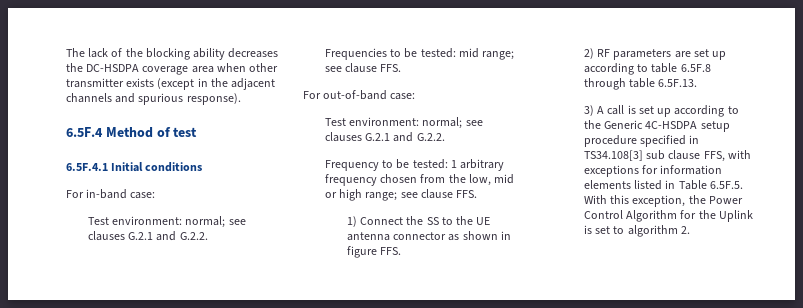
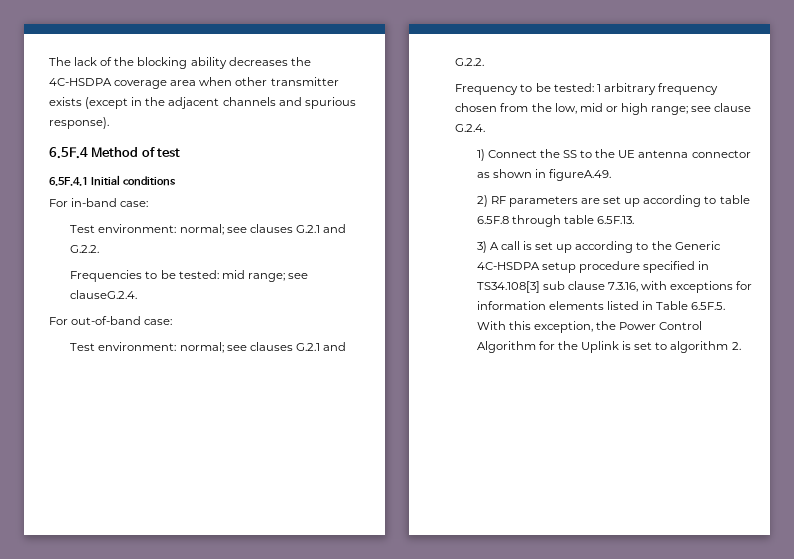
[86,64,140,72] DC-HSDPA -> [49,78,112,86] 4C-HSDPA
[345,63,402,73] clause FFS. -> [70,290,138,299] clauseG.2.4.
[456,190,478,198] FFS. -> [455,124,486,132] G.2.4.
[346,246,402,258] figure FFS. -> [549,169,612,181] figureA.49.
[703,151,725,162] FFS, -> [608,282,639,292] 7.3.16,

